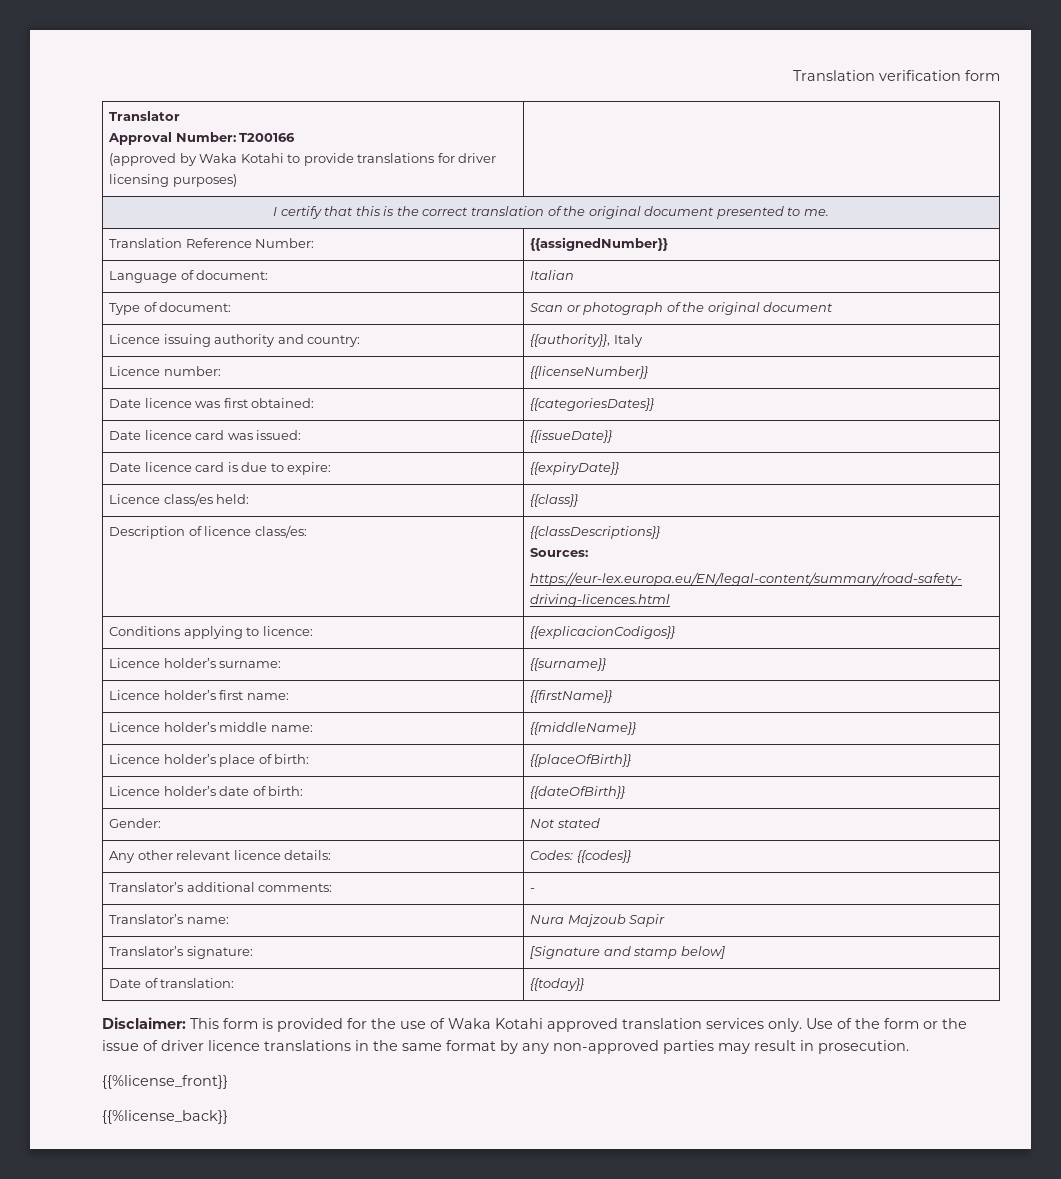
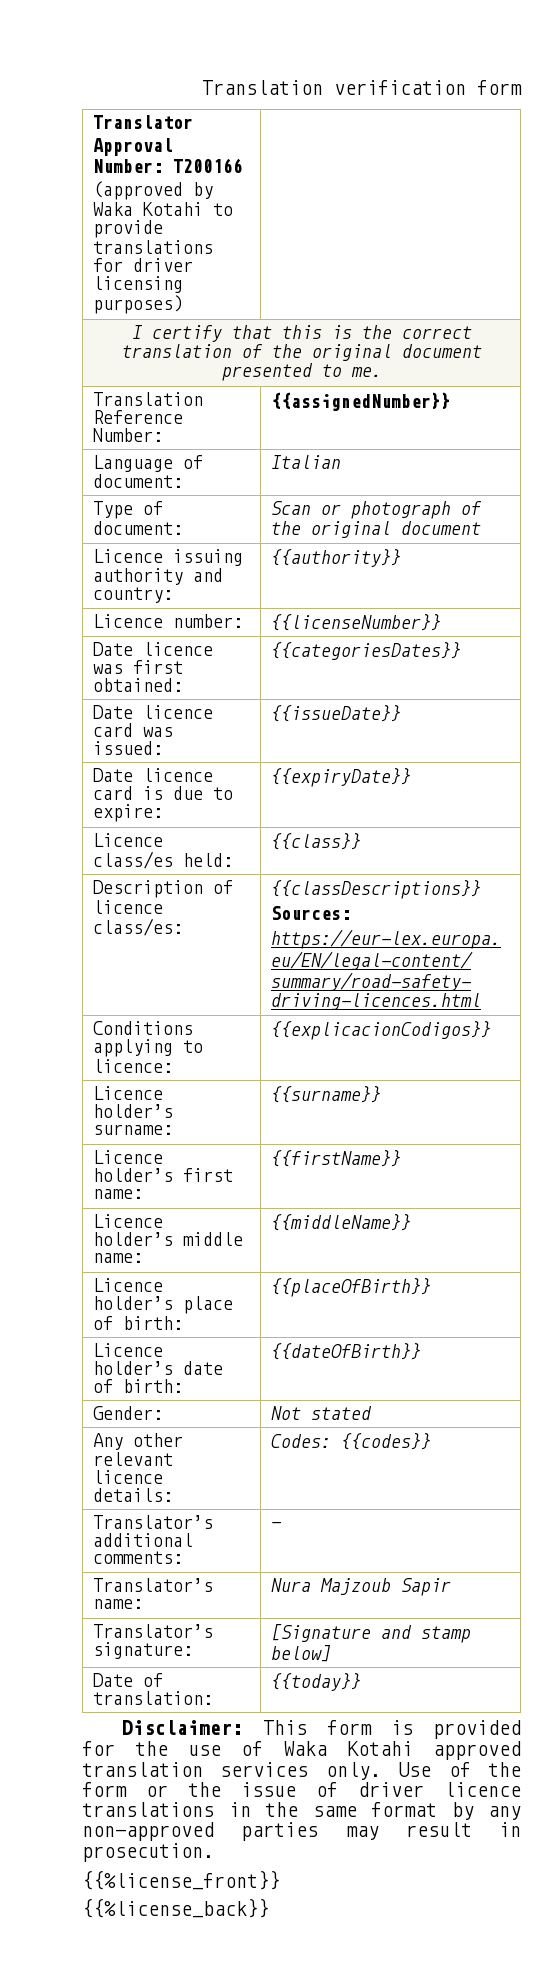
[530,334,643,347] {{authority}}, Italy -> [270,549,401,567] {{authority}}

